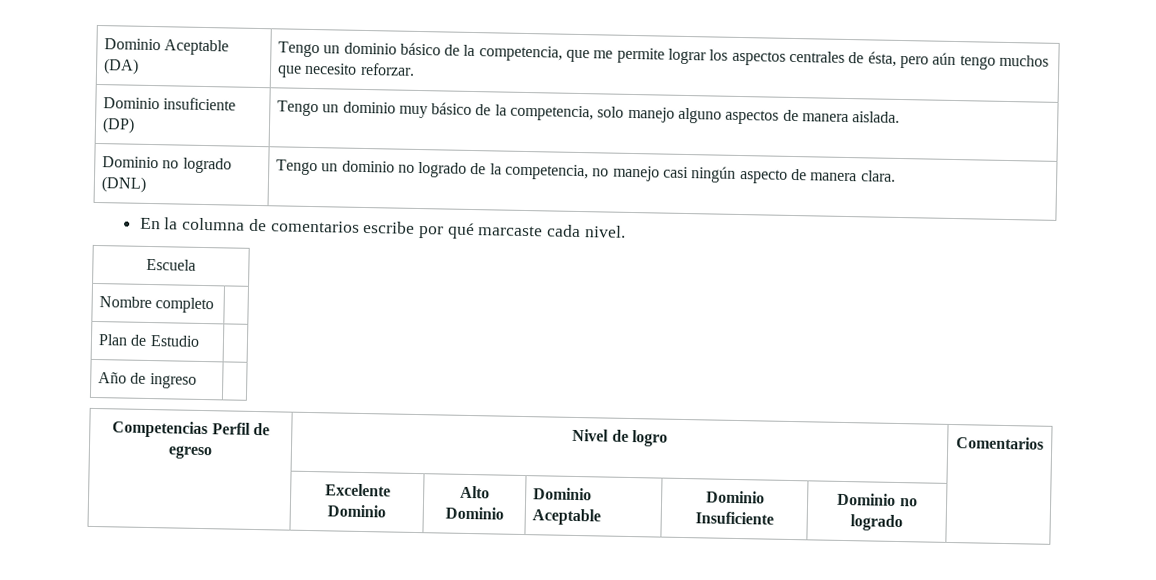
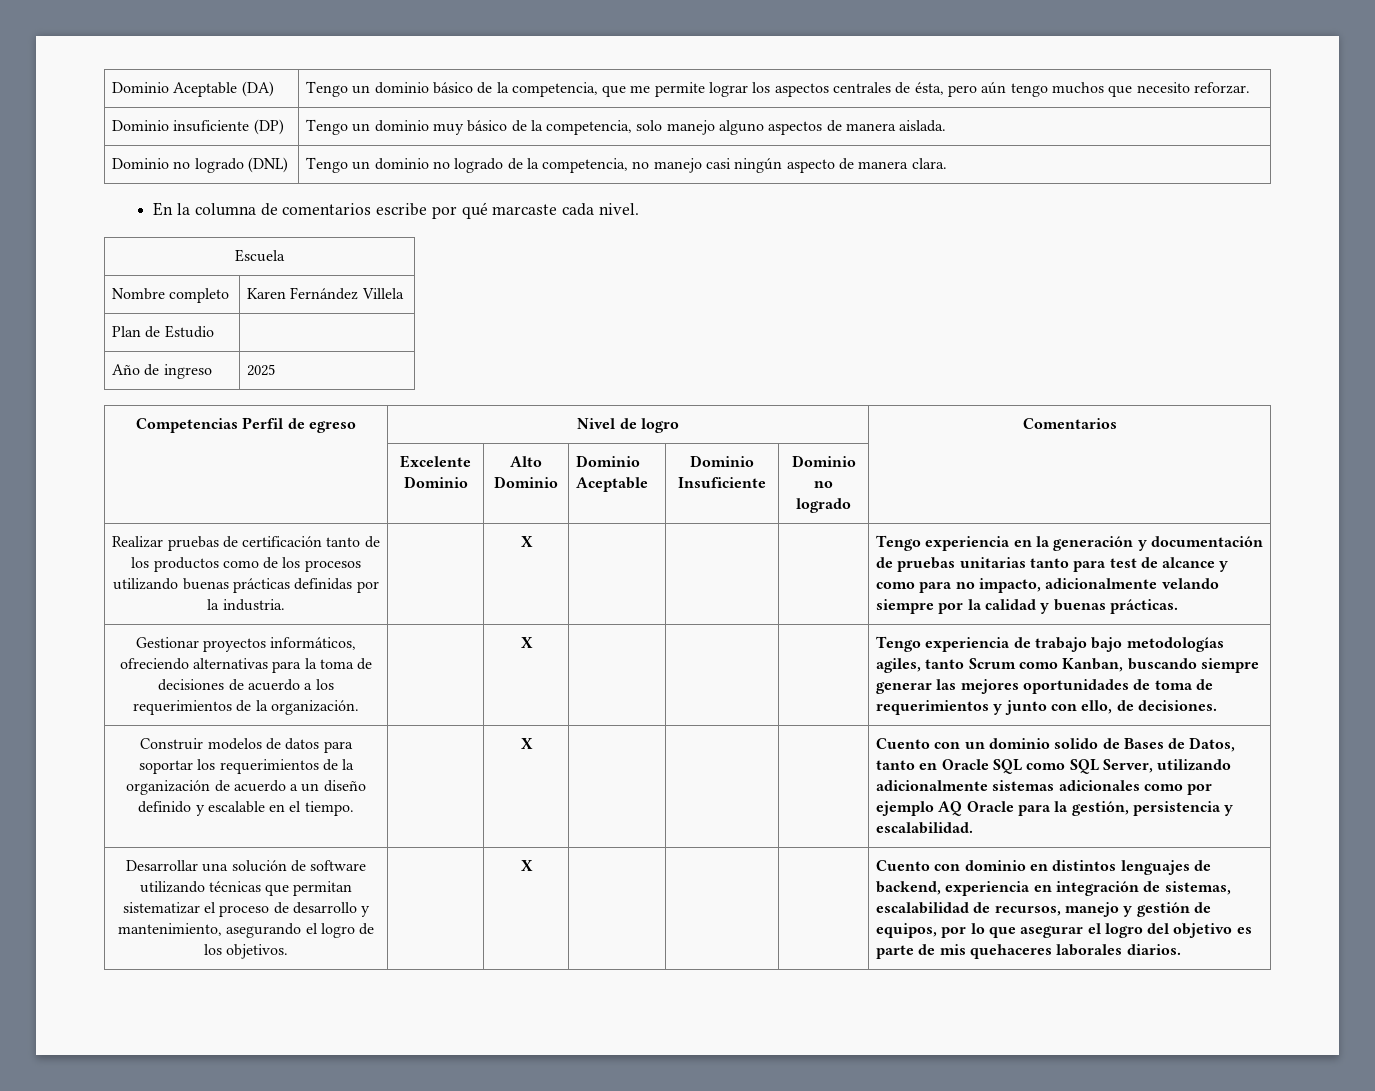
(215, 305) none -> [246,287,404,300] Karen Fernández Villela
(197, 381) none -> [246,364,275,376] 2025
(903, 523) none -> [112,536,380,551] [131,557,361,572] [113,578,379,593] [207,599,285,611] [520,536,533,547] [875,535,1263,551] [875,557,1229,572] [875,578,1219,593] [875,599,1178,614] [135,637,357,652] [119,658,373,673] [158,679,334,691] [133,700,359,715] [520,637,533,648] [875,636,1224,652] [875,658,1259,673] [875,679,1213,694] [875,700,1217,715] [140,738,353,753] [138,759,355,774] [126,780,366,795] [138,801,354,816] [520,738,533,749] [875,737,1236,752] [875,759,1232,774] [875,780,1213,795] [875,801,1234,816] [875,822,973,834] [125,860,367,872] [139,881,353,896] [122,902,371,917] [117,923,375,938] [203,944,289,959] [520,860,533,871] [875,860,1211,875] [875,881,1231,896] [875,902,1211,917] [875,923,1252,938] [875,944,1181,959] // Realizar pruebas de certificación tanto de los productos como de los procesos utilizando buenas prácticas definidas por la industria. | | X | | | | Tengo experiencia en la generación y documentación de pruebas unitarias tanto para test de alcance y como para no impacto, adicionalmente velando siempre por la calidad y buenas prácticas. // Gestionar proyectos informáticos, ofreciendo alternativas para la toma de decisiones de acuerdo a los requerimientos de la organización. | | X | | | | Tengo experiencia de trabajo bajo metodologías agiles, tanto Scrum como Kanban, buscando siempre generar las mejores oportunidades de toma de requerimientos y junto con ello, de decisiones. // Construir modelos de datos para soportar los requerimientos de la organización de acuerdo a un diseño definido y escalable en el tiempo. | | X | | | | Cuento con un dominio solido de Bases de Datos, tanto en Oracle SQL como SQL Server, utilizando adicionalmente sistemas adicionales como por ejemplo AQ Oracle para la gestión, persistencia y escalabilidad. // Desarrollar una solución de software utilizando técnicas que permitan sistematizar el proceso de desarrollo y mantenimiento, asegurando el logro de los objetivos. | | X | | | | Cuento con dominio en distintos lenguajes de backend, experiencia en integración de sistemas, escalabilidad de recursos, manejo y gestión de equipos, por lo que asegurar el logro del objetivo es parte de mis quehaceres laborales diarios.

